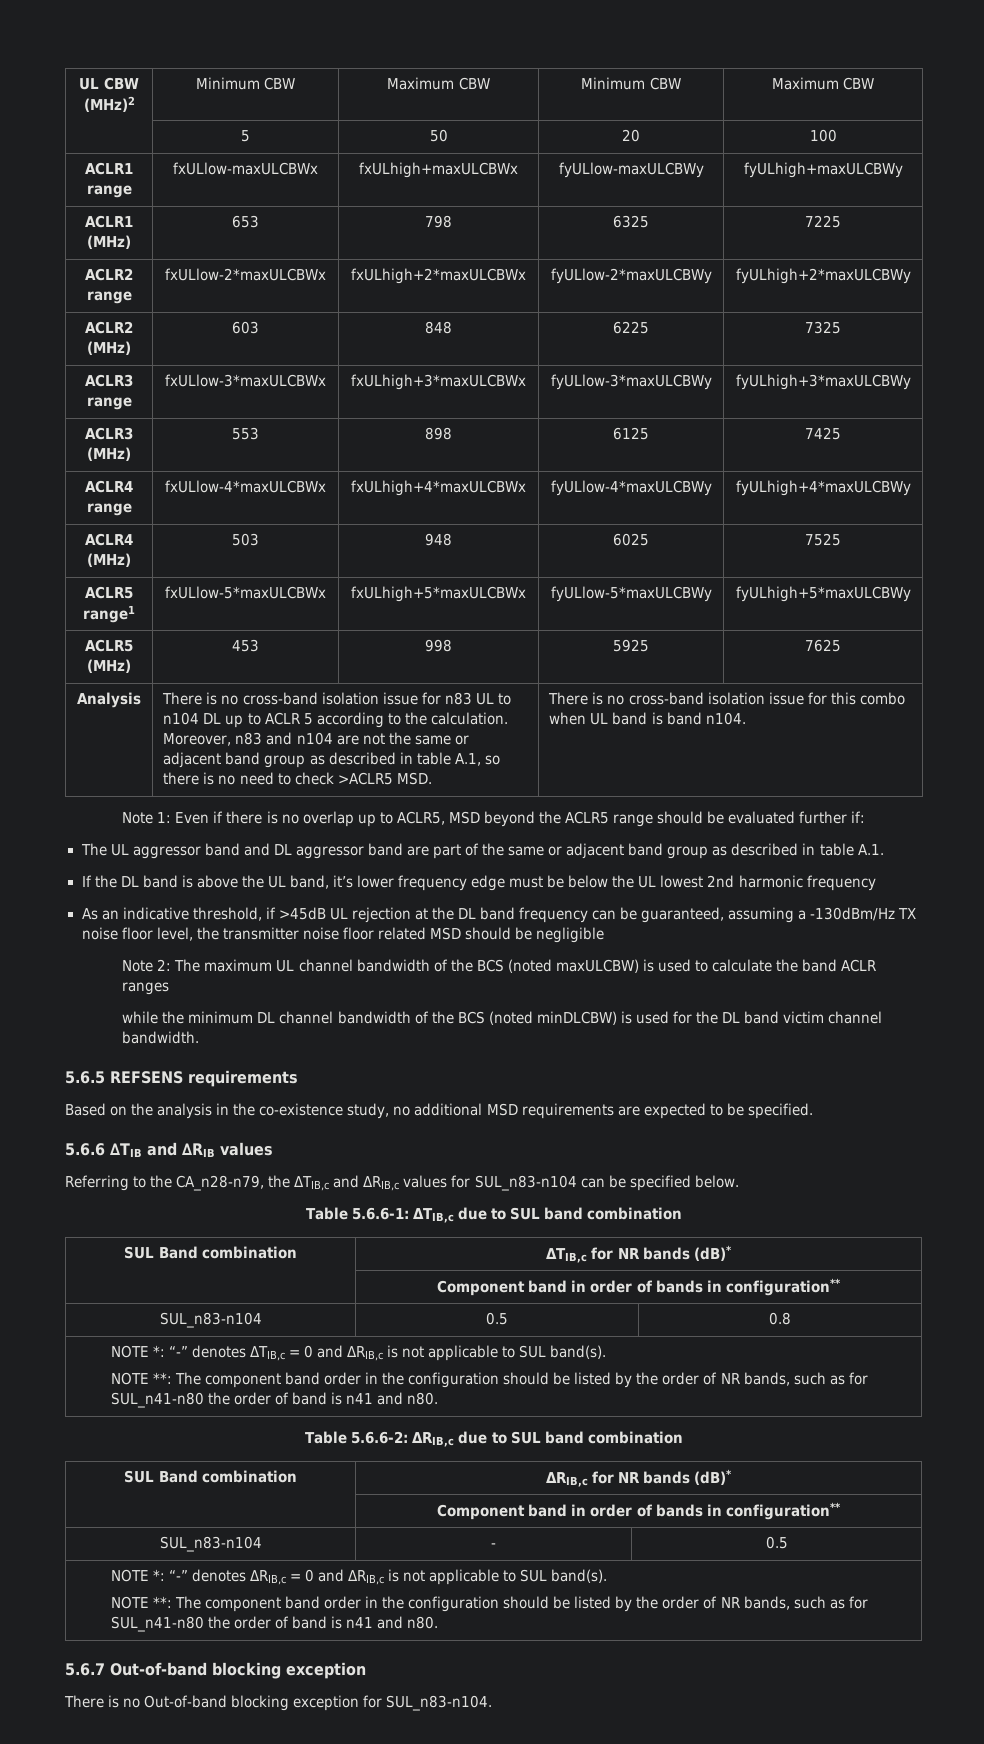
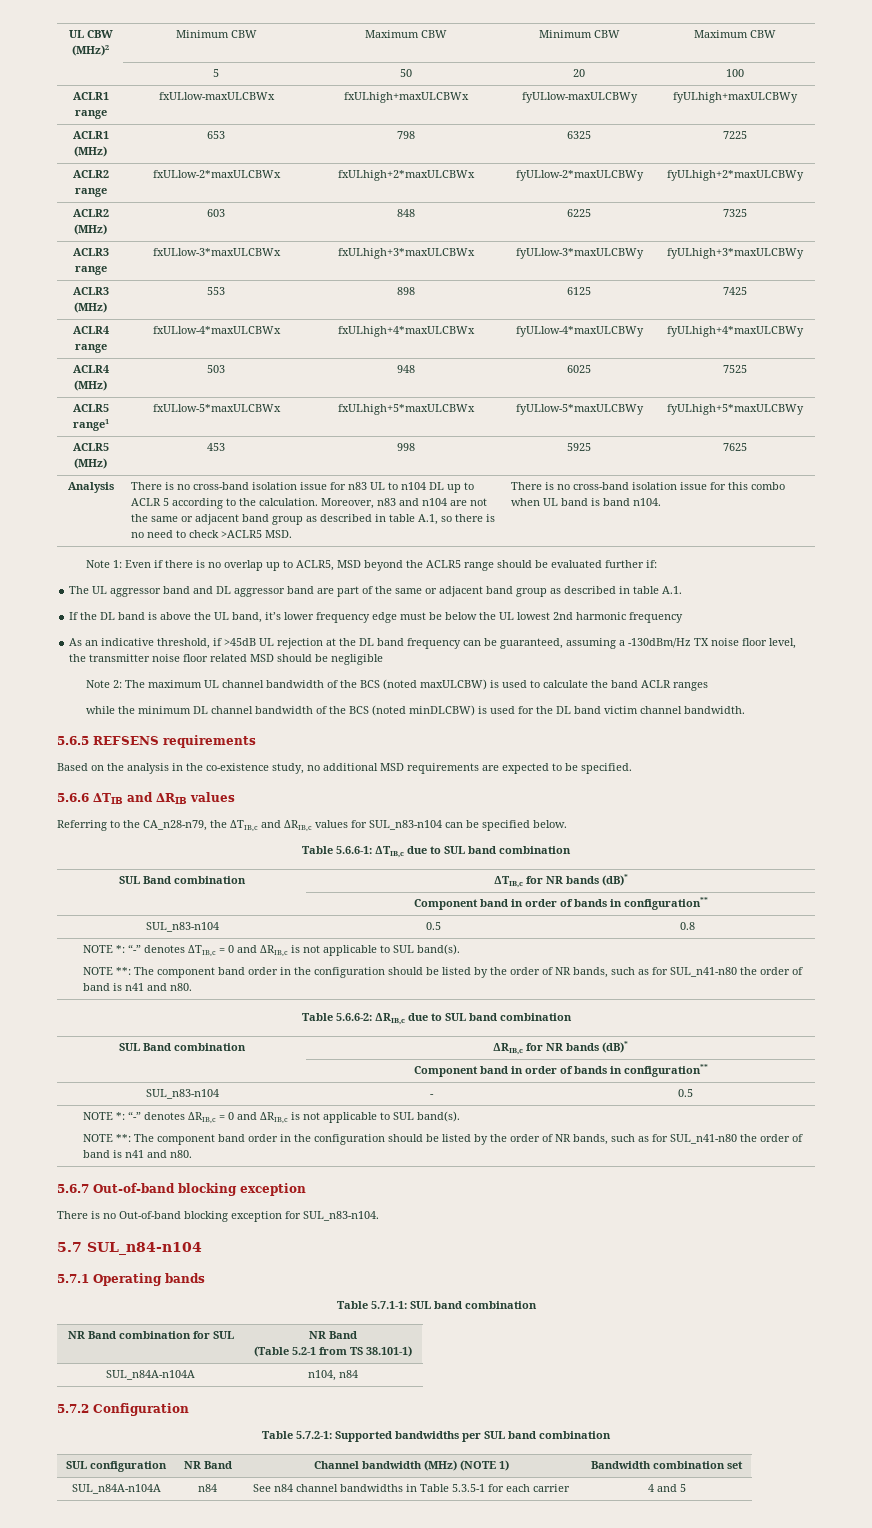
(493, 1703) none -> [57,1242,202,1255] [57,1273,205,1286] [336,1301,537,1309] [67,1331,234,1339] [309,1331,357,1339] [254,1346,412,1357] [106,1370,195,1380] [308,1370,358,1381] [57,1403,189,1416] [262,1431,611,1442] [66,1461,167,1472] [183,1461,232,1469] [313,1460,509,1471] [591,1461,743,1469] [71,1484,161,1494] [198,1484,217,1492] [253,1484,570,1492] [647,1484,686,1492] // 5.7 SUL_n84-n104 // 5.7.1 Operating bands // Table 5.7.1-1: SUL band combination // NR Band combination for SUL | NR Band // (Table 5.2-1 from TS 38.101-1) // SUL_n84A-n104A | n104, n84 // 5.7.2 Configuration // Table 5.7.2-1: Supported bandwidths per SUL band combination // SUL configuration | NR Band | Channel bandwidth (MHz) (NOTE 1) | Bandwidth combination set // SUL_n84A-n104A | n84 | See n84 channel bandwidths in Table 5.3.5-1 for each carrier | 4 and 5

